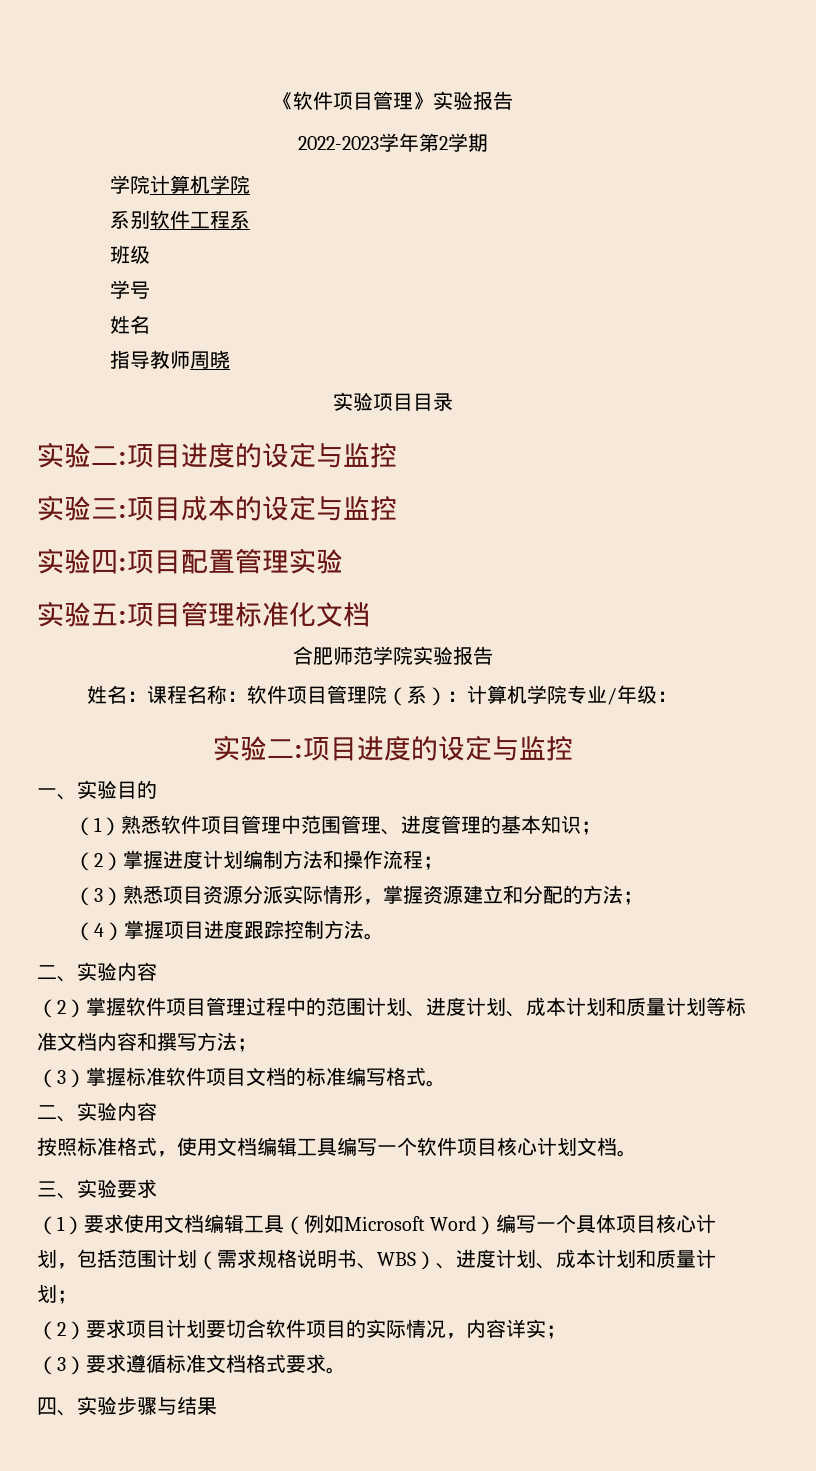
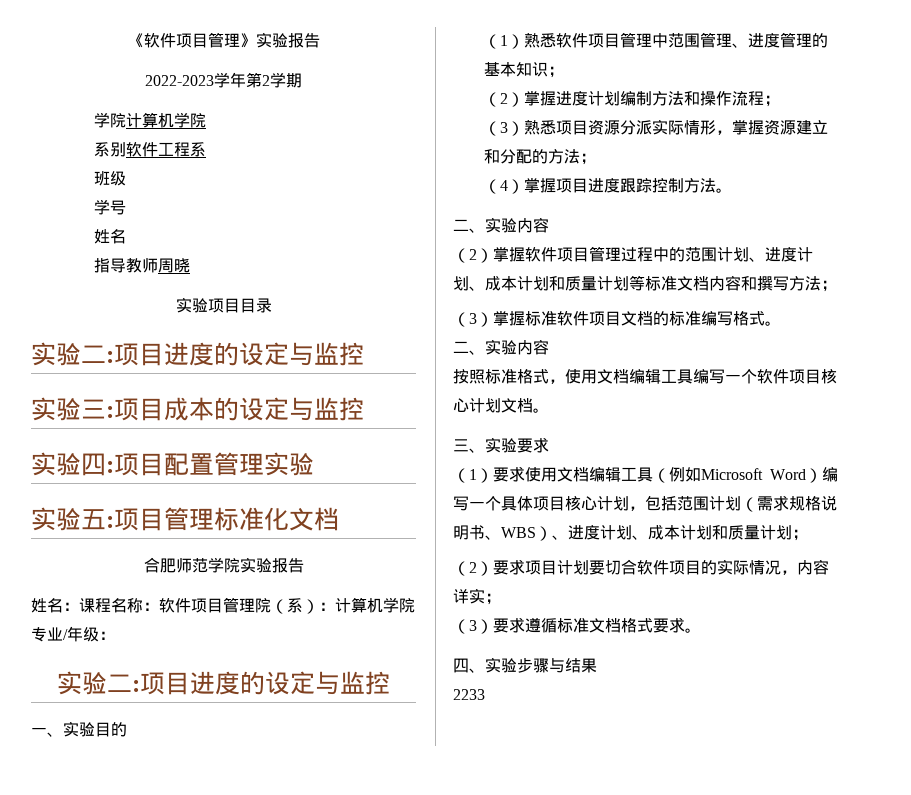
(217, 1406) none -> [453,689,485,700] // 2233

